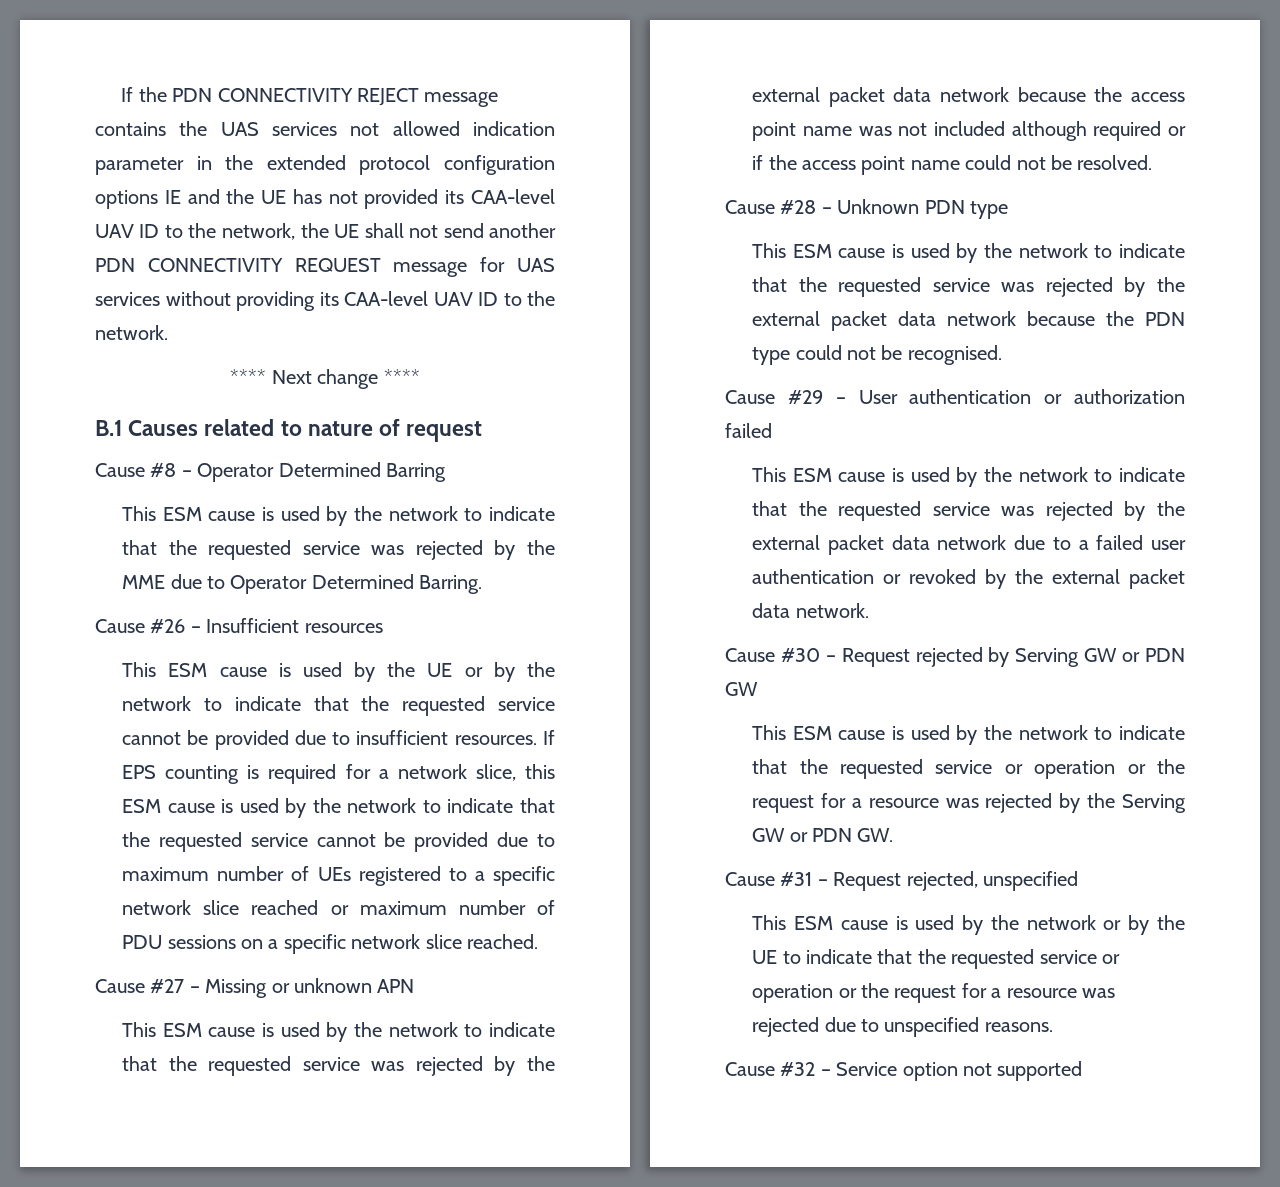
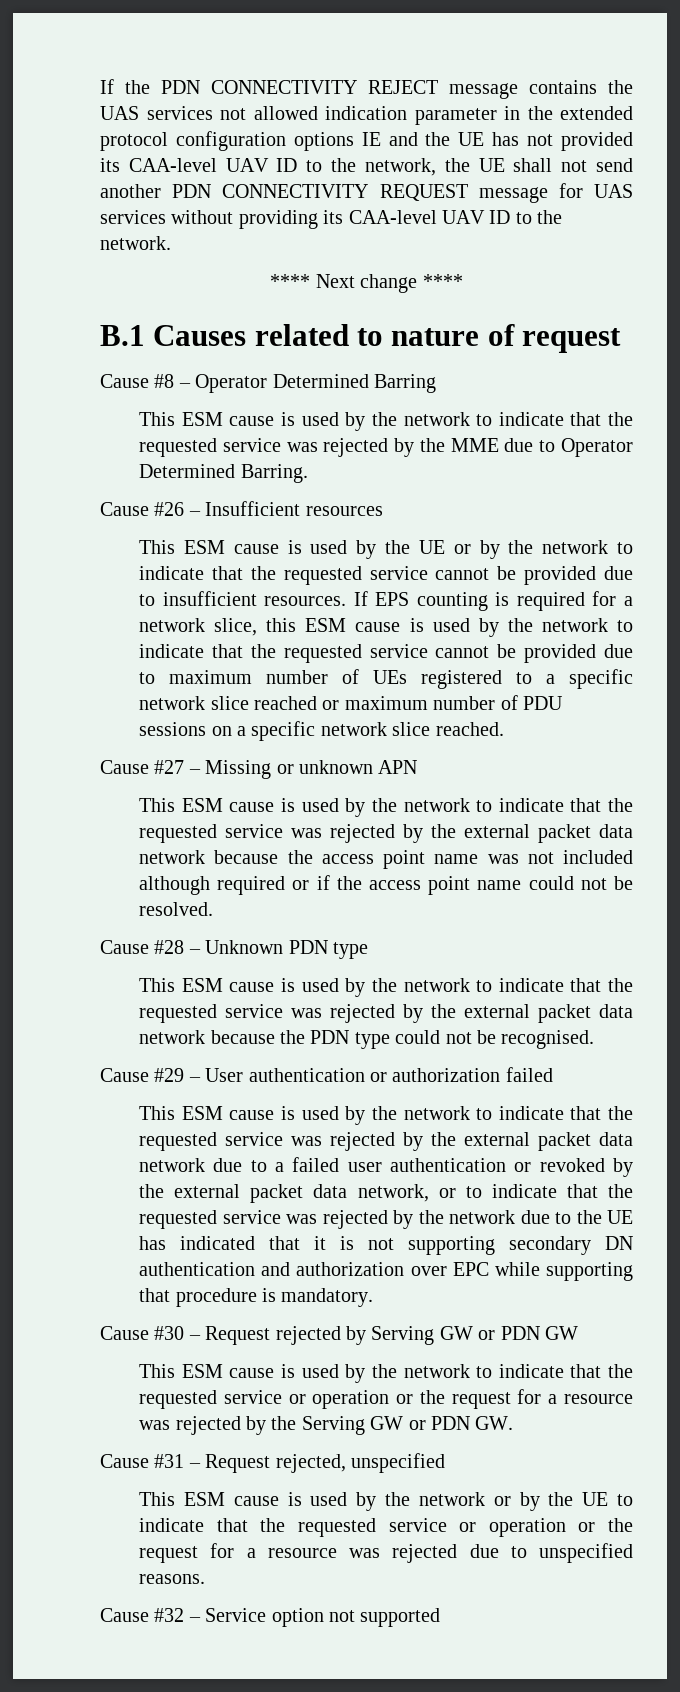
[795,603,869,618] network. -> [357,1184,633,1202] [139,1210,634,1229] [139,1236,633,1255] [139,1262,633,1281] [139,1288,374,1307] network, or to indicate that the requested service was rejected by the network due to the UE has indicated that it is not supporting secondary DN authentication and authorization over EPC while supporting that procedure is mandatory.

